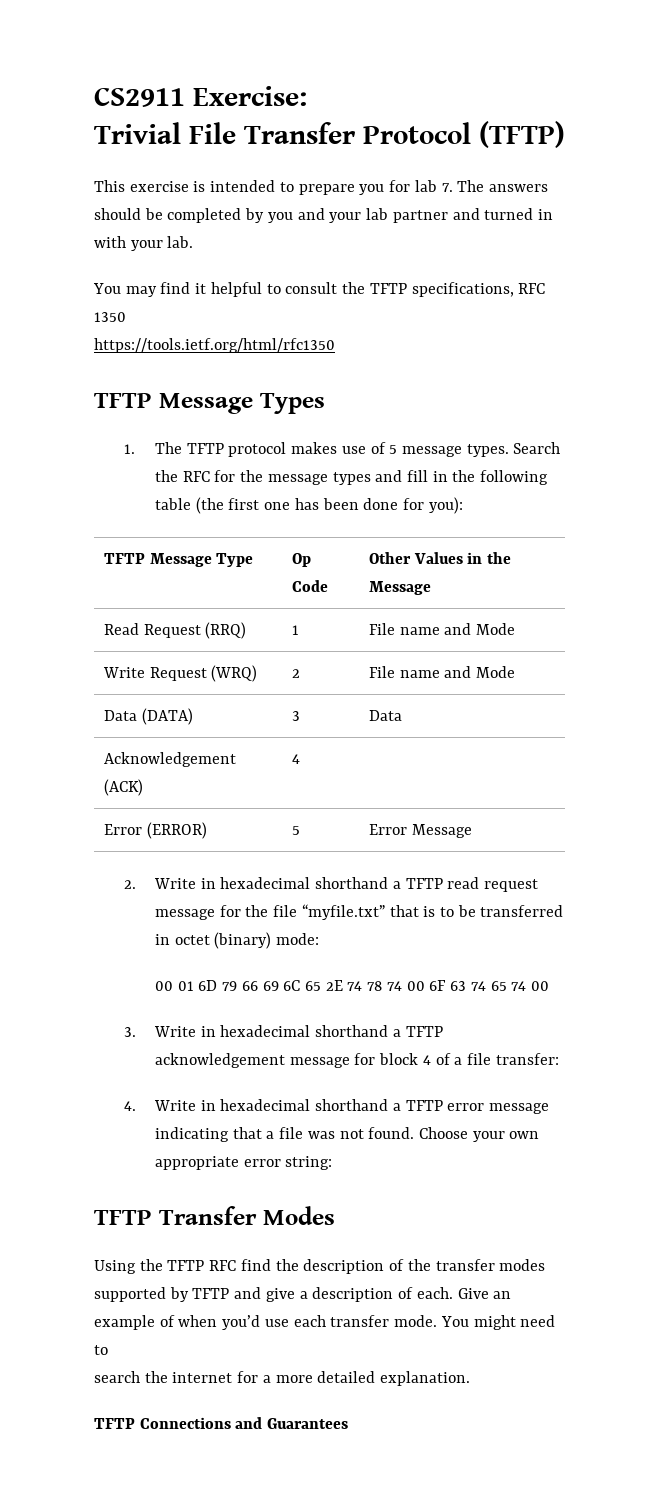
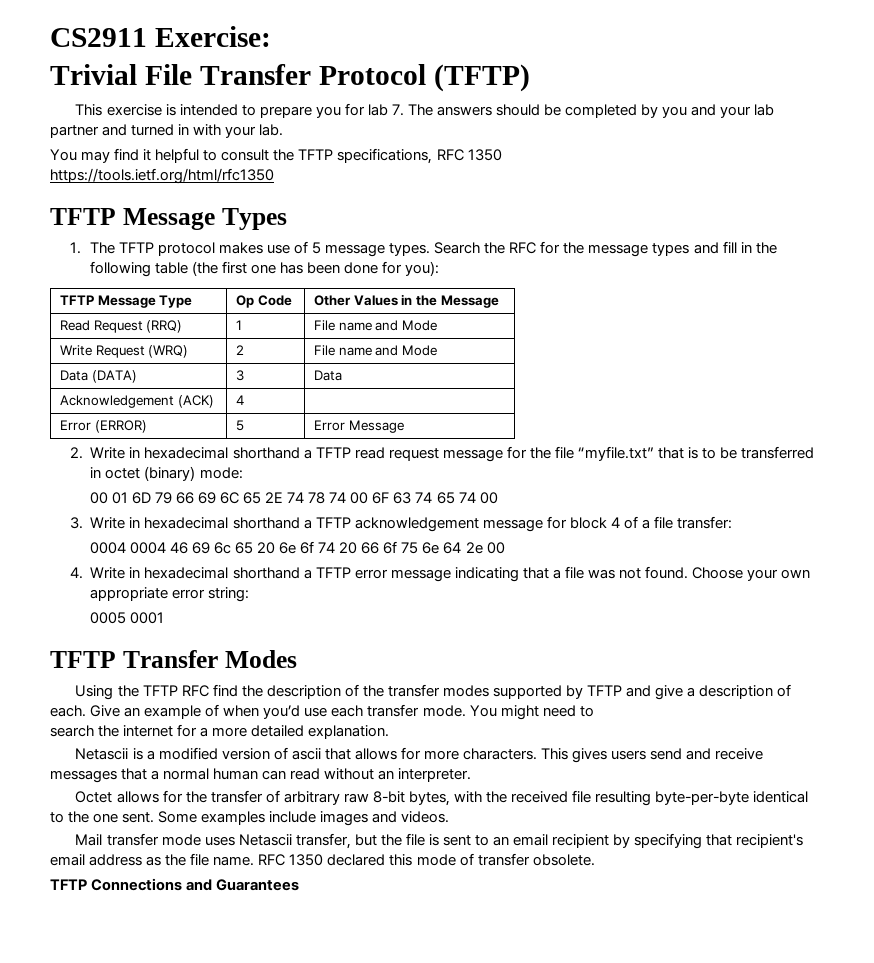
(559, 1059) none -> [89,541,505,554] // 0004 0004 46 69 6c 65 20 6e 6f 74 20 66 6f 75 6e 64 2e 00
(333, 1163) none -> [89,612,164,624] // 0005 0001
(471, 1378) none -> [75,747,764,763] [50,768,472,783] [75,790,809,806] [50,811,450,826] [75,833,804,849] [50,853,595,866] // Netascii is a modified version of ascii that allows for more characters. This gives users send and receive messages that a normal human can read without an interpreter. // Octet allows for the transfer of arbitrary raw 8-bit bytes, with the received file resulting byte-per-byte identical to the one sent. Some examples include images and videos. // Mail transfer mode uses Netascii transfer, but the file is sent to an email recipient by specifying that recipient's email address as the file name. RFC 1350 declared this mode of transfer obsolete.

